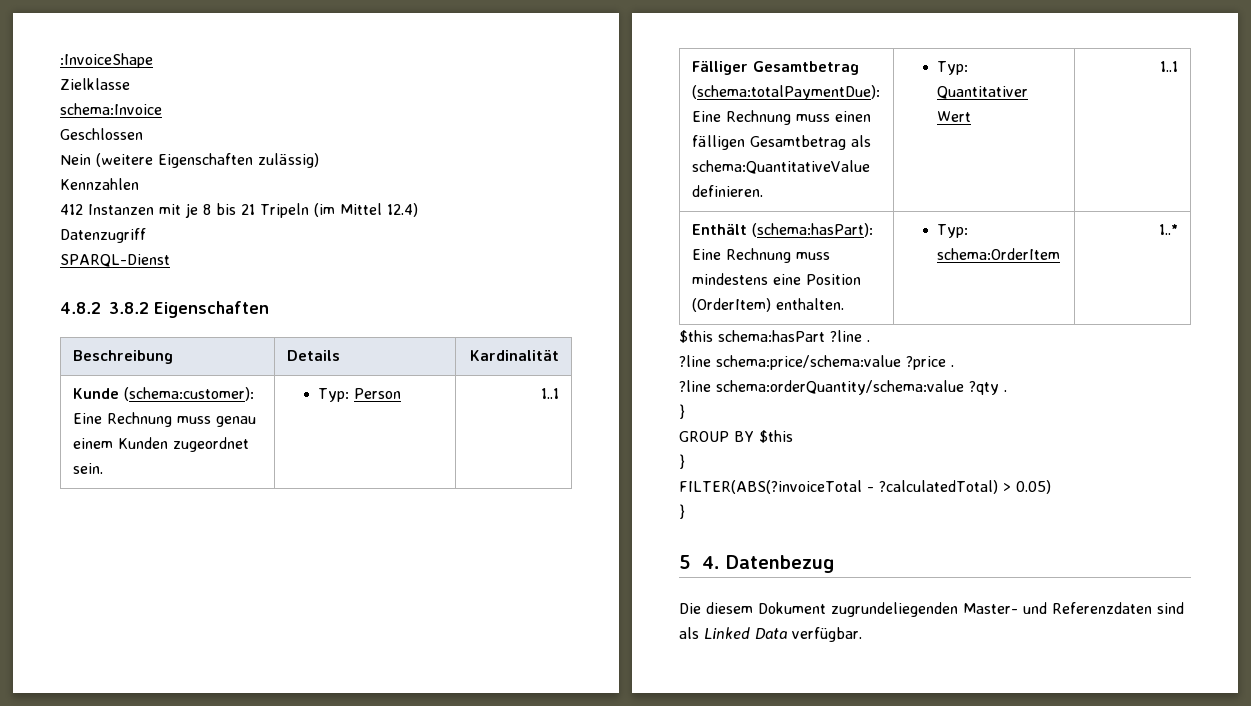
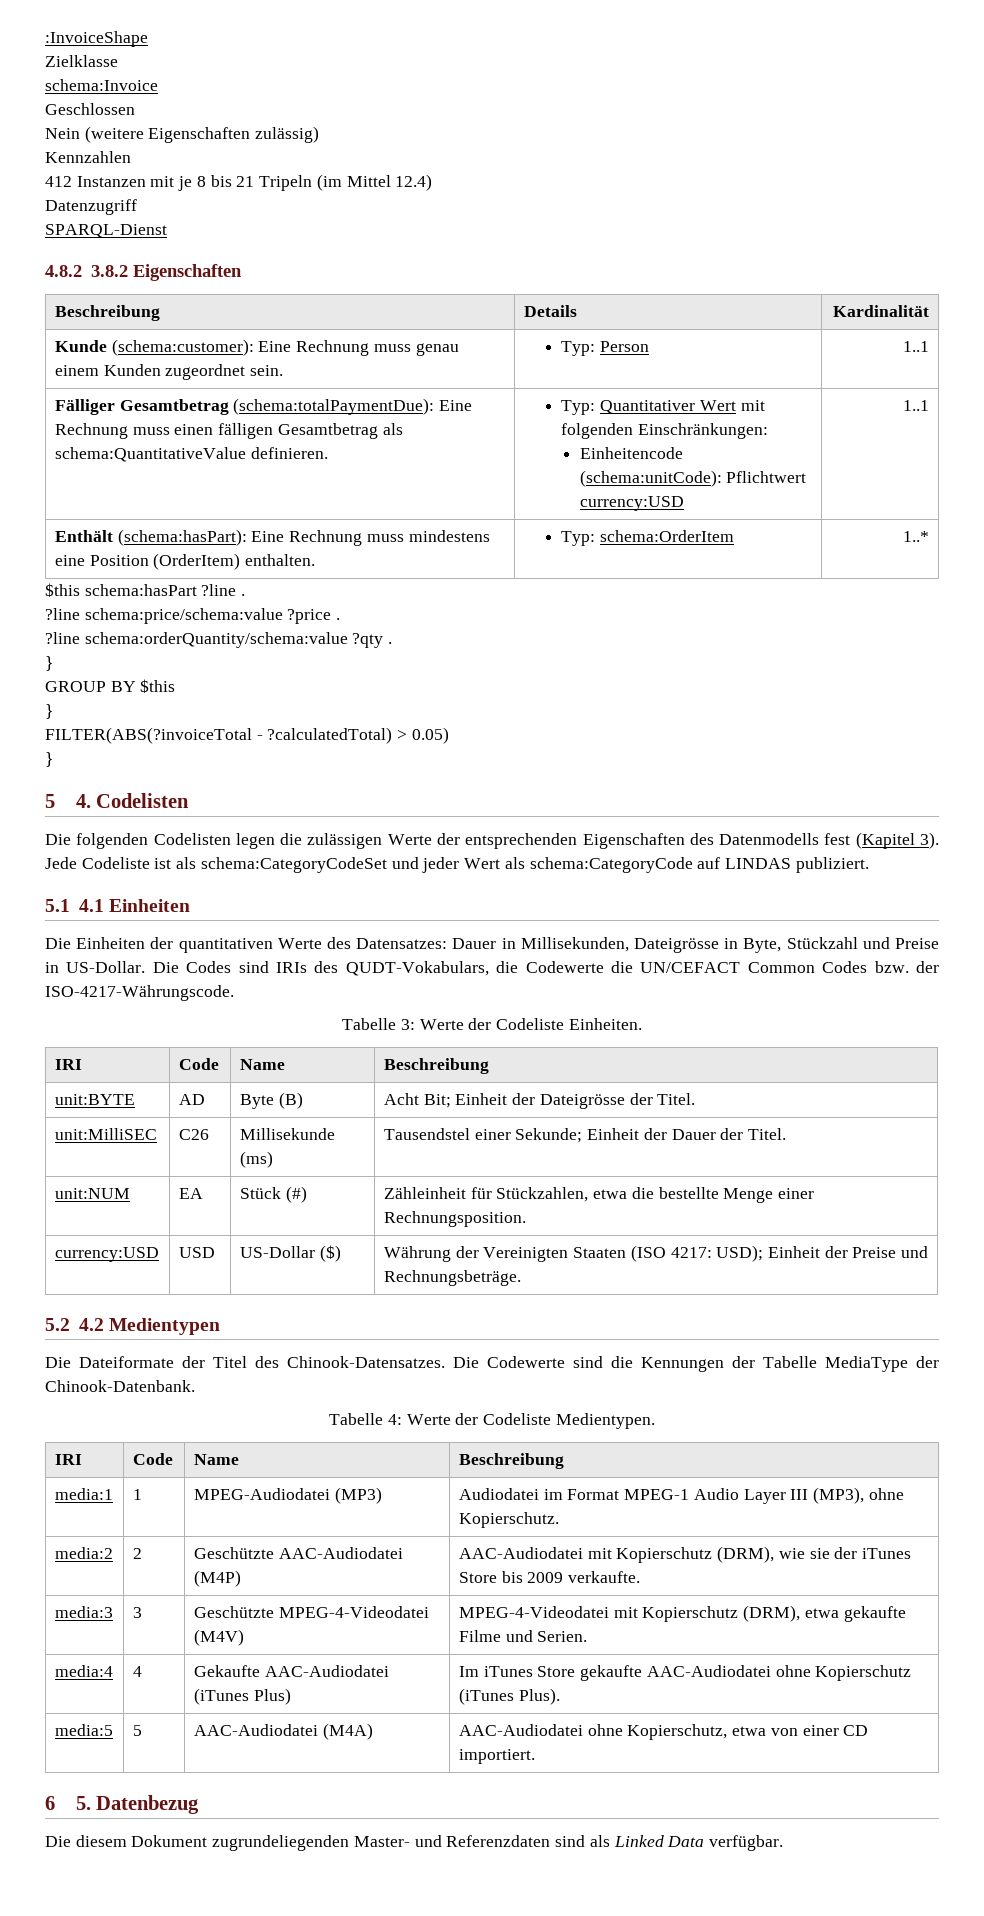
(972, 116) none -> [740,400,765,411] [561,423,769,439] [579,447,683,459] [579,470,807,487] [579,496,684,511] mit folgenden Einschränkungen: // Einheitencode (schema:unitCode): Pflichtwert currency:USD
(720, 562) none -> [96,793,190,808] [45,832,940,849] [45,857,869,873] [45,899,191,912] [45,937,940,953] [45,961,939,976] [45,985,234,1001] [342,1018,642,1030] [54,1059,82,1070] [178,1058,219,1070] [239,1059,285,1070] [383,1058,489,1074] [54,1094,135,1105] [178,1094,205,1105] [239,1092,303,1109] [383,1093,696,1109] [54,1128,157,1140] [178,1129,209,1140] [239,1128,335,1140] [239,1151,273,1168] [383,1128,786,1143] [54,1188,130,1199] [178,1188,203,1199] [239,1186,307,1203] [383,1187,814,1203] [383,1211,526,1227] [54,1247,159,1262] [178,1247,215,1258] [239,1245,341,1262] [383,1245,929,1262] [383,1270,521,1286] [45,1318,221,1335] [45,1356,939,1372] [45,1380,195,1392] [329,1413,655,1429] [54,1454,82,1465] [132,1453,173,1465] [193,1454,239,1465] [458,1453,564,1469] [54,1488,113,1500] [132,1489,142,1500] [193,1487,382,1504] [458,1487,904,1504] [458,1512,559,1528] [54,1547,113,1559] [132,1548,142,1559] [193,1547,403,1559] [193,1570,241,1587] [458,1546,911,1563] [458,1571,641,1583] [54,1606,113,1618] [132,1607,142,1618] [193,1606,429,1618] [193,1629,244,1646] [458,1605,906,1622] [458,1630,588,1642] [54,1665,113,1677] [132,1666,142,1677] [193,1665,389,1677] [193,1688,291,1705] [458,1665,912,1681] [458,1688,560,1705] [54,1724,113,1736] [132,1725,142,1736] [193,1723,373,1740] [458,1724,869,1740] [458,1749,535,1764] [45,1796,91,1810] Codelisten // Die folgenden Codelisten legen die zulässigen Werte der entsprechenden Eigenschaften des Datenmodells fest (Kapitel 3). Jede Codeliste ist als schema:CategoryCodeSet und jeder Wert als schema:CategoryCode auf LINDAS publiziert. // 5.1 4.1 Einheiten // Die Einheiten der quantitativen Werte des Datensatzes: Dauer in Millisekunden, Dateigrösse in Byte, Stückzahl und Preise in US-Dollar. Die Codes sind IRIs des QUDT-Vokabulars, die Codewerte die UN/CEFACT Common Codes bzw. der ISO-4217-Währungscode. // Tabelle 3: Werte der Codeliste Einheiten. // IRI | Code | Name | Beschreibung // unit:BYTE | AD | Byte (B) | Acht Bit; Einheit der Dateigrösse der Titel. // unit:MilliSEC | C26 | Millisekunde (ms) | Tausendstel einer Sekunde; Einheit der Dauer der Titel. // unit:NUM | EA | Stück (#) | Zähleinheit für Stückzahlen, etwa die bestellte Menge einer Rechnungsposition. // currency:USD | USD | US-Dollar ($) | Währung der Vereinigten Staaten (ISO 4217: USD); Einheit der Preise und Rechnungsbeträge. // 5.2 4.2 Medientypen // Die Dateiformate der Titel des Chinook-Datensatzes. Die Codewerte sind die Kennungen der Tabelle MediaType der Chinook-Datenbank. // Tabelle 4: Werte der Codeliste Medientypen. // IRI | Code | Name | Beschreibung // media:1 | 1 | MPEG-Audiodatei (MP3) | Audiodatei im Format MPEG-1 Audio Layer III (MP3), ohne Kopierschutz. // media:2 | 2 | Geschützte AAC-Audiodatei (M4P) | AAC-Audiodatei mit Kopierschutz (DRM), wie sie der iTunes Store bis 2009 verkaufte. // media:3 | 3 | Geschützte MPEG-4-Videodatei (M4V) | MPEG-4-Videodatei mit Kopierschutz (DRM), etwa gekaufte Filme und Serien. // media:4 | 4 | Gekaufte AAC-Audiodatei (iTunes Plus) | Im iTunes Store gekaufte AAC-Audiodatei ohne Kopierschutz (iTunes Plus). // media:5 | 5 | AAC-Audiodatei (M4A) | AAC-Audiodatei ohne Kopierschutz, etwa von einer CD importiert. // 6 5.

